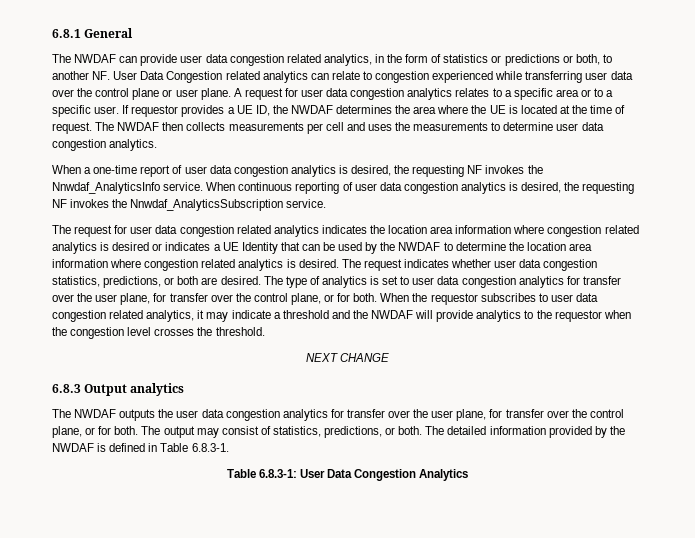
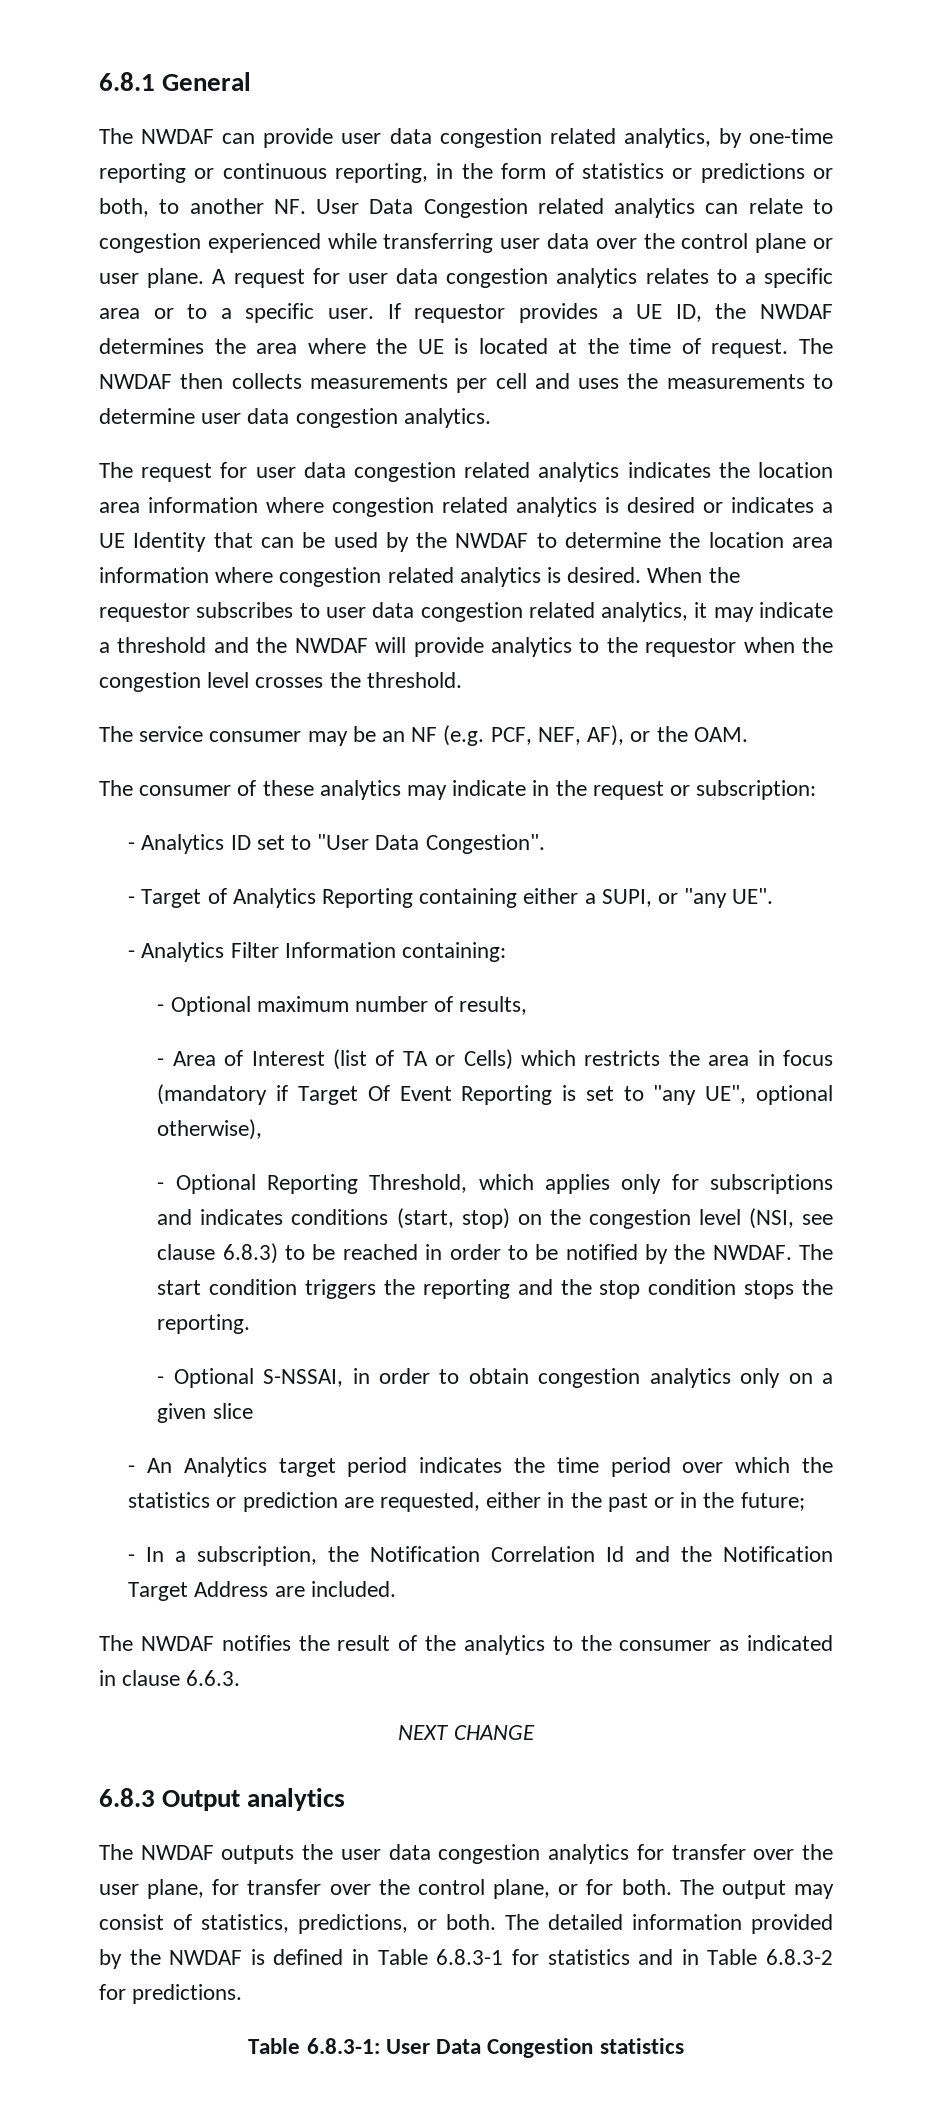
(372, 60) none -> [718,128,834,148] [99,163,429,183] by one-time reporting or continuous reporting,
[52,165,543,177] [52,182,635,194] [52,199,327,211] // When a one-time report of user data congestion analytics is desired, the requesting NF invokes the Nnwdaf_AnalyticsInfo service. When continuous reporting of user data congestion analytics is desired, the requesting NF invokes the Nnwdaf_AnalyticsSubscription service. -> (491, 418) none
[341,259,598,271] [52,276,621,288] [52,293,378,305] The request indicates whether user data congestion statistics, predictions, or both are desired. The type of analytics is set to user data congestion analytics for transfer over the user plane, for transfer over the control plane, or for both. -> (642, 575) none
(265, 331) none -> [99,725,748,746] [99,780,817,800] [128,834,545,854] [128,888,774,908] [128,942,507,962] [157,996,528,1016] [157,1049,833,1070] [157,1084,833,1105] [157,1119,263,1140] [157,1174,833,1194] [157,1208,833,1229] [157,1243,833,1264] [157,1279,833,1299] [157,1314,251,1334] [157,1368,834,1388] [157,1403,253,1423] [128,1457,833,1477] [128,1492,805,1512] [128,1546,833,1566] [128,1581,396,1601] [99,1635,833,1655] [99,1670,241,1686] // The service consumer may be an NF (e.g. PCF, NEF, AF), or the OAM. // The consumer of these analytics may indicate in the request or subscription: // - Analytics ID set to "User Data Congestion". // - Target of Analytics Reporting containing either a SUPI, or "any UE". // - Analytics Filter Information containing: // - Optional maximum number of results, // - Area of Interest (list of TA or Cells) which restricts the area in focus (mandatory if Target Of Event Reporting is set to "any UE", optional otherwise), // - Optional Reporting Threshold, which applies only for subscriptions and indicates conditions (start, stop) on the congestion level (NSI, see clause 6.8.3) to be reached in order to be notified by the NWDAF. The start condition triggers the reporting and the stop condition stops the reporting. // - Optional S-NSSAI, in order to obtain congestion analytics only on a given slice // - An Analytics target period indicates the time period over which the statistics or prediction are requested, either in the past or in the future; // - In a subscription, the Notification Correlation Id and the Notification Target Address are included. // The NWDAF notifies the result of the analytics to the consumer as indicated in clause 6.6.3.
[191,443,229,452] 6.8.3-1. -> [436,1949,834,1965] [99,1984,243,2004] 6.8.3-1 for statistics and in Table 6.8.3-2 for predictions.
[419,469,469,481] Analytics -> [599,2038,684,2054] statistics

